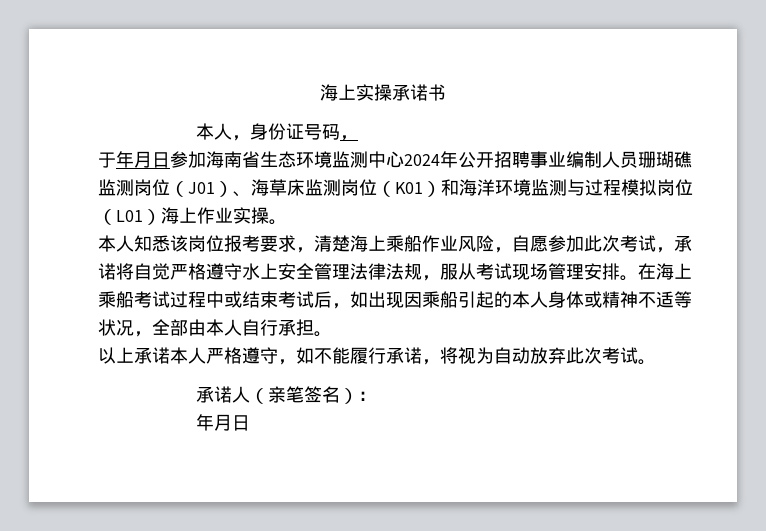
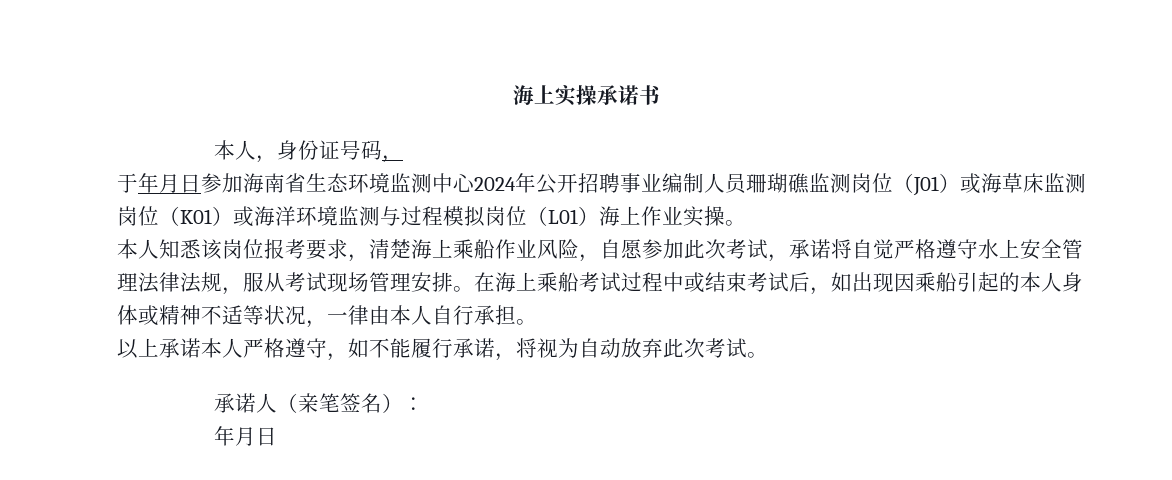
[233,191,252,197] 、 -> [960,173,982,194] 或
[441,179,460,196] 和 -> [233,206,255,227] 或
[152,319,189,336] 全部 -> [327,305,370,325] 一律

